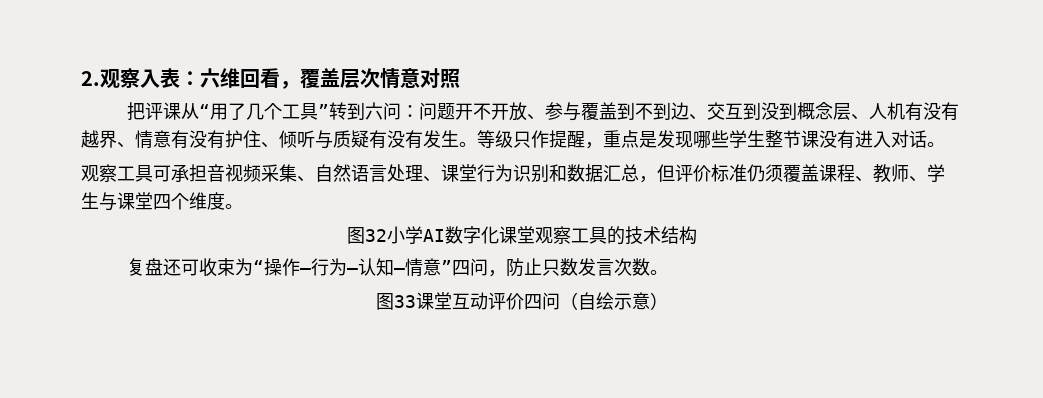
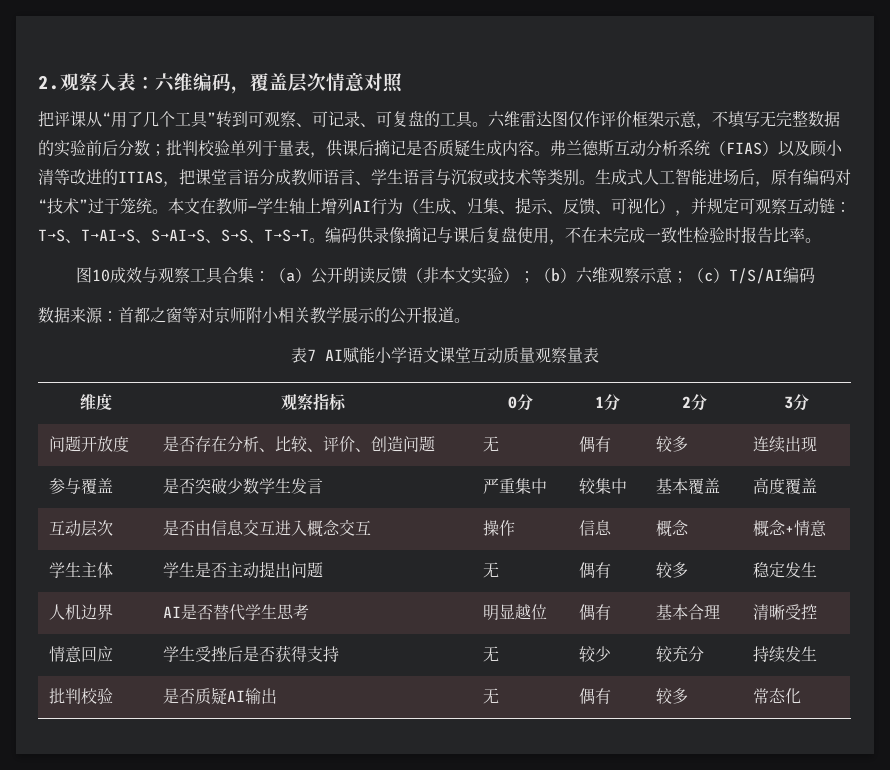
[240,68,280,88] 回看 -> [193,73,231,91] 编码
[364,102,959,121] [81,130,945,149] [81,164,945,183] [81,192,243,211] [346,226,697,245] [126,258,668,277] [375,292,668,310] 六问：问题开不开放、参与覆盖到不到边、交互到没到概念层、人机有没有越界、情意有没有护住、倾听与质疑有没有发生。等级只作提醒，重点是发现哪些学生整节课没有进入对话。 // 观察工具可承担音视频采集、自然语言处理、课堂行为识别和数据汇总，但评价标准仍须覆盖课程、教师、学生与课堂四个维度。 // 图32小学AI数字化课堂观察工具的技术结构 // 复盘还可收束为“操作—行为—认知—情意”四问，防止只数发言次数。 // 图33课堂互动评价四问（自绘示意） -> [248,110,840,129] [38,139,843,158] [38,169,851,187] [38,197,851,216] [38,226,821,245] [75,267,815,284] [38,306,470,324] [291,347,599,364] [79,393,112,411] [280,393,347,411] [508,394,533,411] [594,394,620,411] [681,394,707,411] [784,394,809,411] [48,436,129,452] [162,436,435,452] [482,436,499,452] [578,436,611,452] [655,436,688,452] [752,436,817,453] [48,478,113,494] [162,478,323,494] [482,478,547,494] [578,478,627,494] [655,478,720,494] [752,477,817,494] [48,520,113,537] [162,519,371,537] [482,520,515,536] [578,520,612,536] [655,520,689,537] [752,520,827,537] [48,562,113,578] [162,561,323,579] [482,562,499,578] [578,562,611,578] [655,562,688,578] [752,562,817,578] [48,604,113,620] [162,604,309,621] [482,604,547,621] [578,604,611,620] [655,604,720,620] [752,604,817,620] [48,646,113,663] [162,645,339,662] [482,646,499,662] [578,646,611,662] [655,646,704,662] [752,646,817,663] [48,688,113,705] [162,687,277,705] [482,688,499,704] [578,688,611,704] [655,688,688,704] [752,688,801,704] 可观察、可记录、可复盘的工具。六维雷达图仅作评价框架示意，不填写无完整数据的实验前后分数；批判校验单列于量表，供课后摘记是否质疑生成内容。弗兰德斯互动分析系统（FIAS）以及顾小清等改进的ITIAS，把课堂言语分成教师语言、学生语言与沉寂或技术等类别。生成式人工智能进场后，原有编码对“技术”过于笼统。本文在教师—学生轴上增列AI行为（生成、归集、提示、反馈、可视化），并规定可观察互动链：T→S、T→AI→S、S→AI→S、S→S、T→S→T。编码供录像摘记与课后复盘使用，不在未完成一致性检验时报告比率。 // 图10成效与观察工具合集：（a）公开朗读反馈（非本文实验）；（b）六维观察示意；（c）T/S/AI编码 // 数据来源：首都之窗等对京师附小相关教学展示的公开报道。 // 表7 AI赋能小学语文课堂互动质量观察量表 // 维度 | 观察指标 | 0分 | 1分 | 2分 | 3分 // 问题开放度 | 是否存在分析、比较、评价、创造问题 | 无 | 偶有 | 较多 | 连续出现 // 参与覆盖 | 是否突破少数学生发言 | 严重集中 | 较集中 | 基本覆盖 | 高度覆盖 // 互动层次 | 是否由信息交互进入概念交互 | 操作 | 信息 | 概念 | 概念+情意 // 学生主体 | 学生是否主动提出问题 | 无 | 偶有 | 较多 | 稳定发生 // 人机边界 | AI是否替代学生思考 | 明显越位 | 偶有 | 基本合理 | 清晰受控 // 情意回应 | 学生受挫后是否获得支持 | 无 | 较少 | 较充分 | 持续发生 // 批判校验 | 是否质疑AI输出 | 无 | 偶有 | 较多 | 常态化

